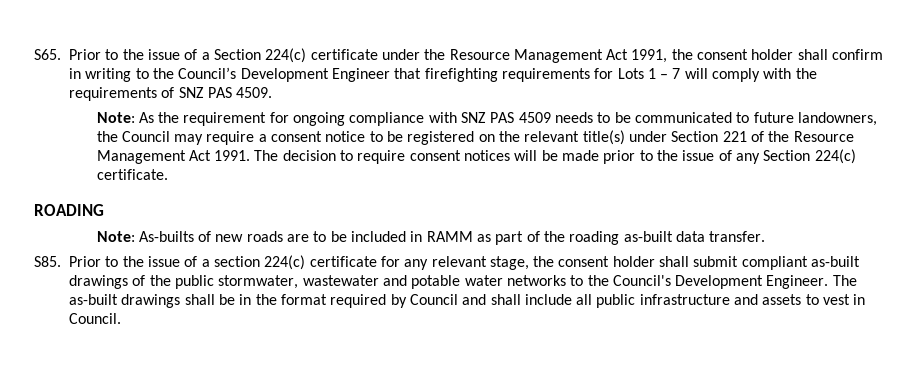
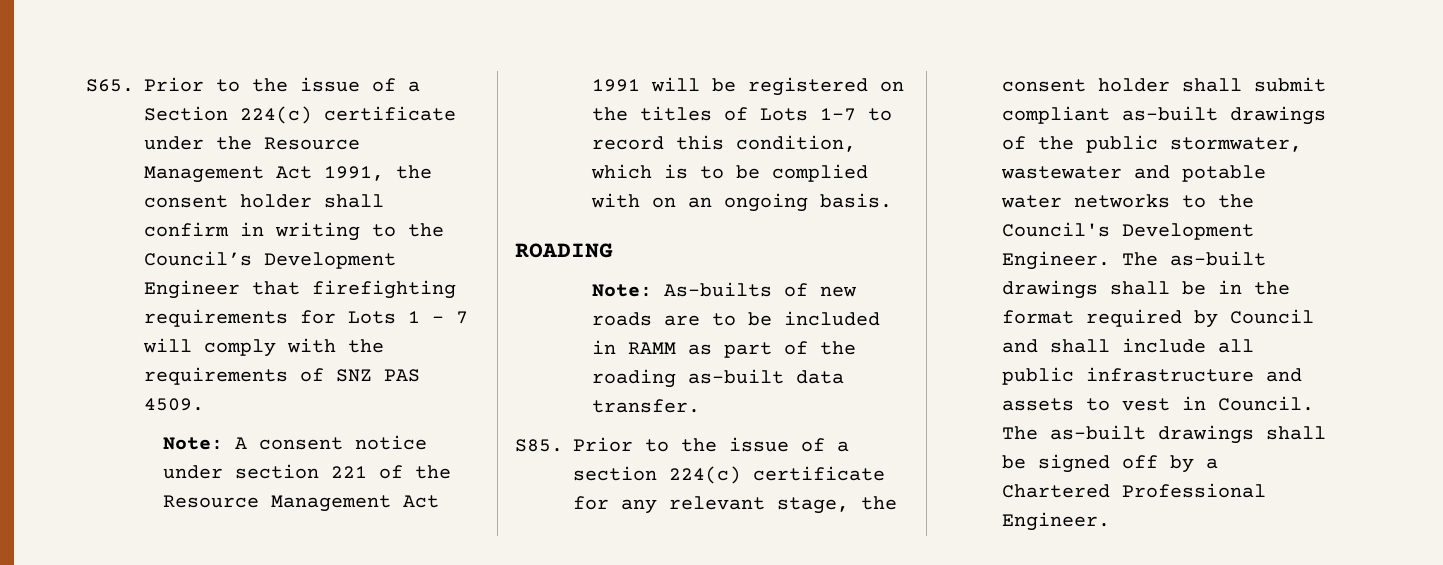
[138,112,877,126] [96,130,719,145] As the requirement for ongoing compliance with SNZ PAS 4509 needs to be communicated to future landowners, the Council may require a consent notice to be registered on the relevant title(s) under Section -> [235,435,428,450] [163,464,320,479] A consent notice under section
[214,149,856,164] [96,169,168,180] 1991. The decision to require consent notices will be made prior to the issue of any Section 224(c) certificate. -> [592,77,905,96] [592,106,893,121] [592,135,857,152] [591,164,869,182] [591,193,893,212] 1991 will be registered on the titles of Lots 1–7 to record this condition, which is to be complied with on an ongoing basis.
(121, 318) none -> [1002,425,1326,444] [1002,454,1218,473] [1002,483,1266,498] [1002,512,1110,531] The as-built drawings shall be signed off by a Chartered Professional Engineer.

